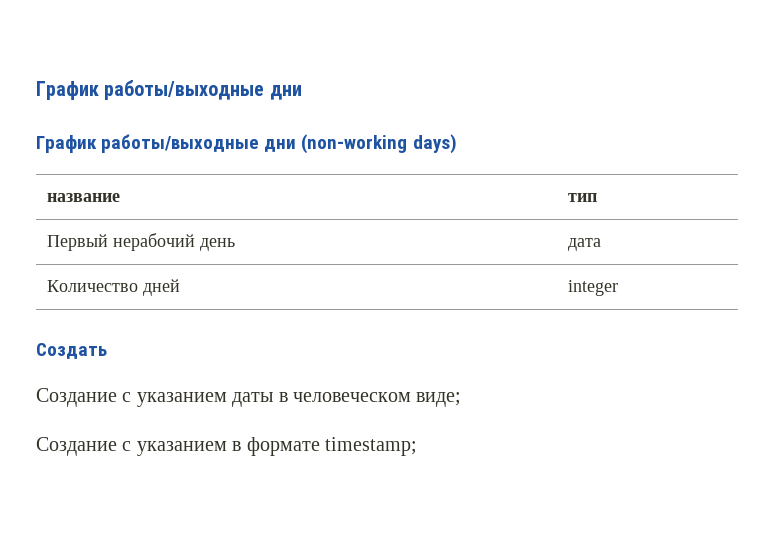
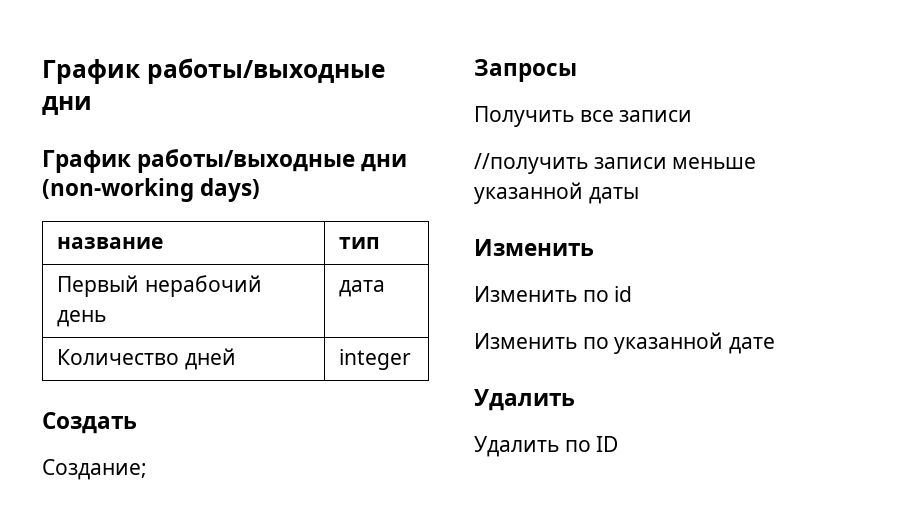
[36,388,462,407] [36,437,417,456] Создание c указанием даты в человеческом виде; // Создание с указанием в формате timestamp; -> [42,459,147,480] [474,59,577,82] [474,106,693,127] [474,153,757,174] [474,182,639,204] [474,239,594,256] [474,286,633,302] [474,332,776,354] [474,389,575,411] [474,436,619,457] Создание; // Запросы // Получить все записи // //получить записи меньше указанной даты // Изменить // Изменить по id // Изменить по указанной дате // Удалить // Удалить по ID

